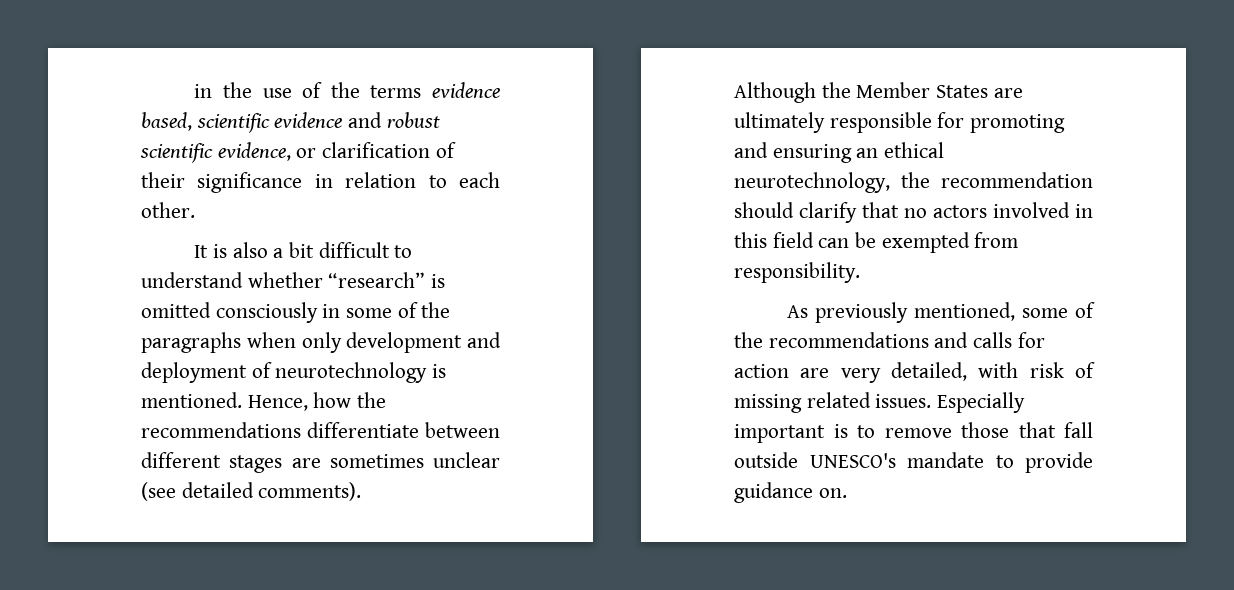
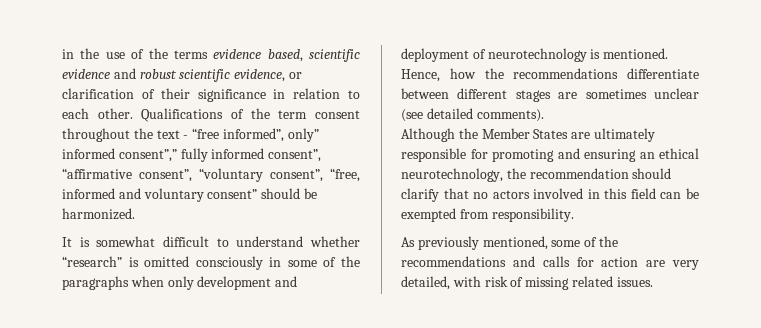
(195, 210) none -> [141,108,360,122] [62,128,319,142] [62,148,322,162] [62,168,360,182] [62,188,317,202] [62,208,135,220] Qualifications of the term consent throughout the text - “free informed”, only” informed consent”,” fully informed consent”, “affirmative consent”, “voluntary consent”, “free, informed and voluntary consent” should be harmonized.
[232,242,314,258] also a bit -> [96,236,156,247] somewhat
[937,392,1026,413] [734,422,1093,443] [734,452,1093,473] [734,482,847,503] Especially important is to remove those that fall outside UNESCO's mandate to provide guidance on. -> (653, 282) none

